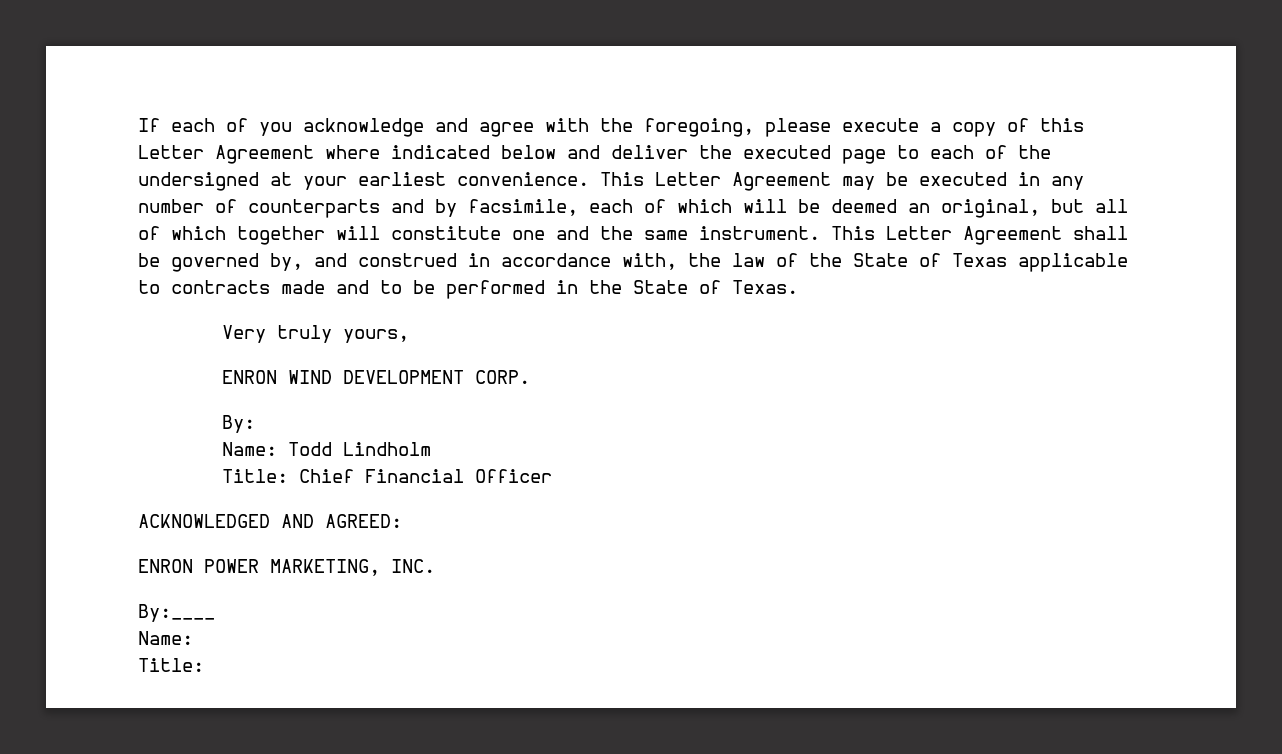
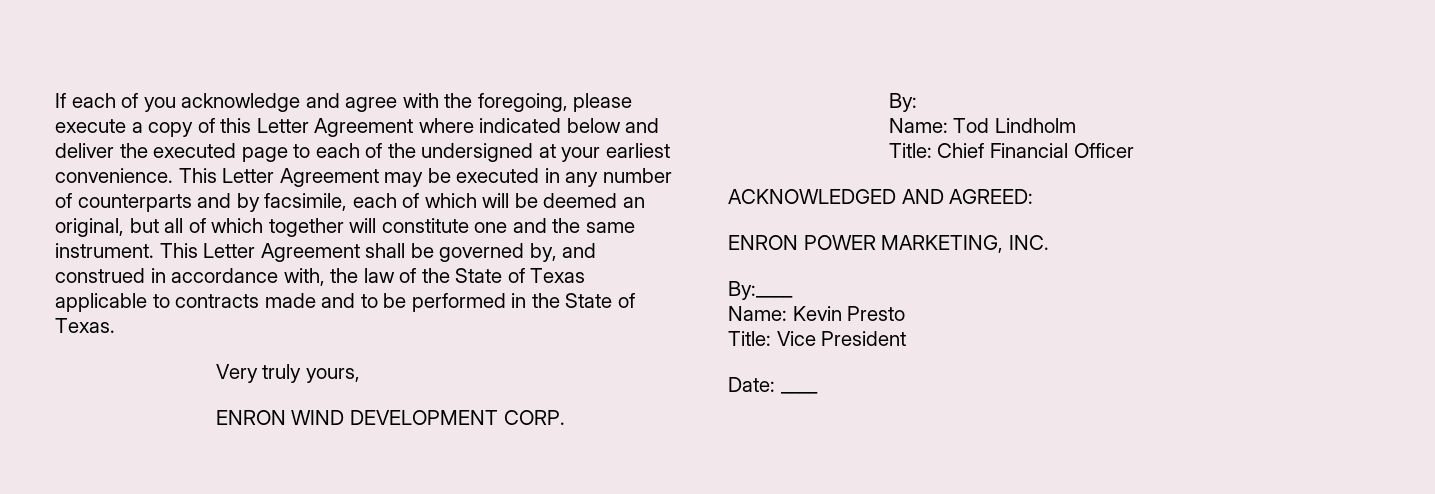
[287,442,332,456] Todd -> [953,118,990,133] Tod
[138,658,204,672] // Title: -> [792,306,906,321] [728,331,907,346] [728,377,775,392] [780,392,818,394] Kevin Presto // Title: Vice President // Date: ____

